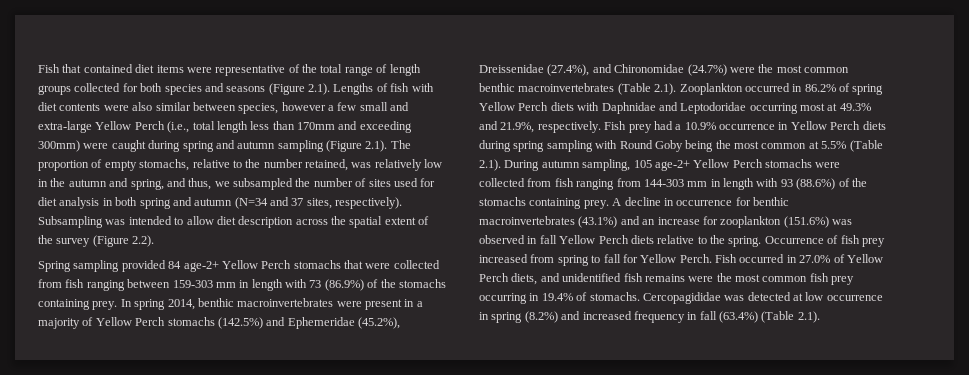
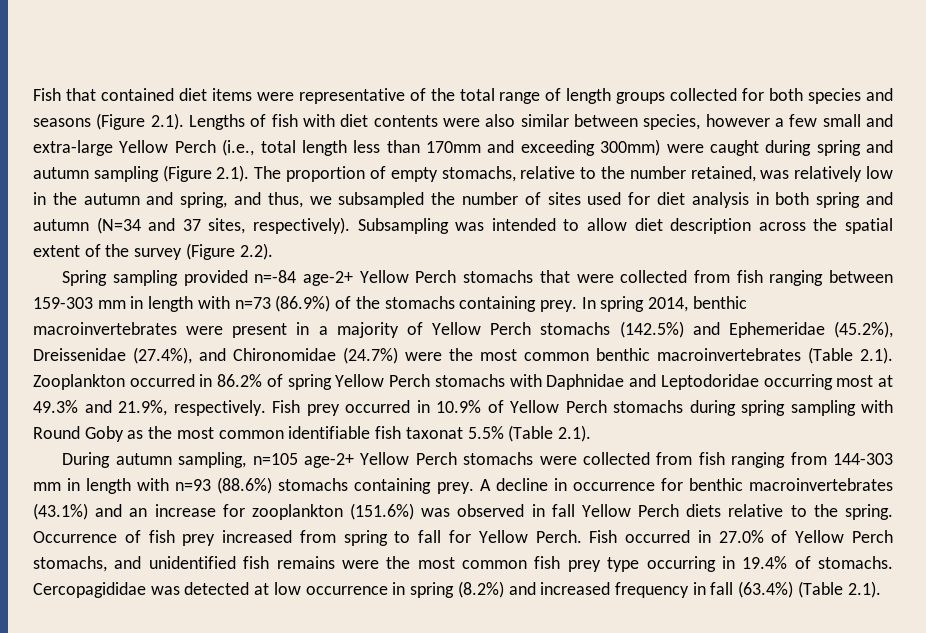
[168,261,182,269] 84 -> [254,270,297,283] n=-84
[309,280,322,288] 73 -> [234,297,271,309] n=73
[550,102,574,111] diets -> [434,374,505,387] stomachs
[653,121,886,130] had a 10.9% occurrence in Yellow Perch diets -> [345,400,683,413] occurred in 10.9% of Yellow Perch stomachs
[685,140,819,152] being the most common at -> [127,426,463,439] as the most common identifiable fish taxonat
(501, 165) none -> (591, 433) //
[633,160,652,168] 105 -> [252,453,298,465] n=105
[780,178,867,190] 93 (88.6%) of the -> [175,477,273,494] n=93 (88.6%)
[511,273,538,285] diets, -> [33,556,107,572] stomachs,
(855, 280) none -> [607,557,640,572] type

